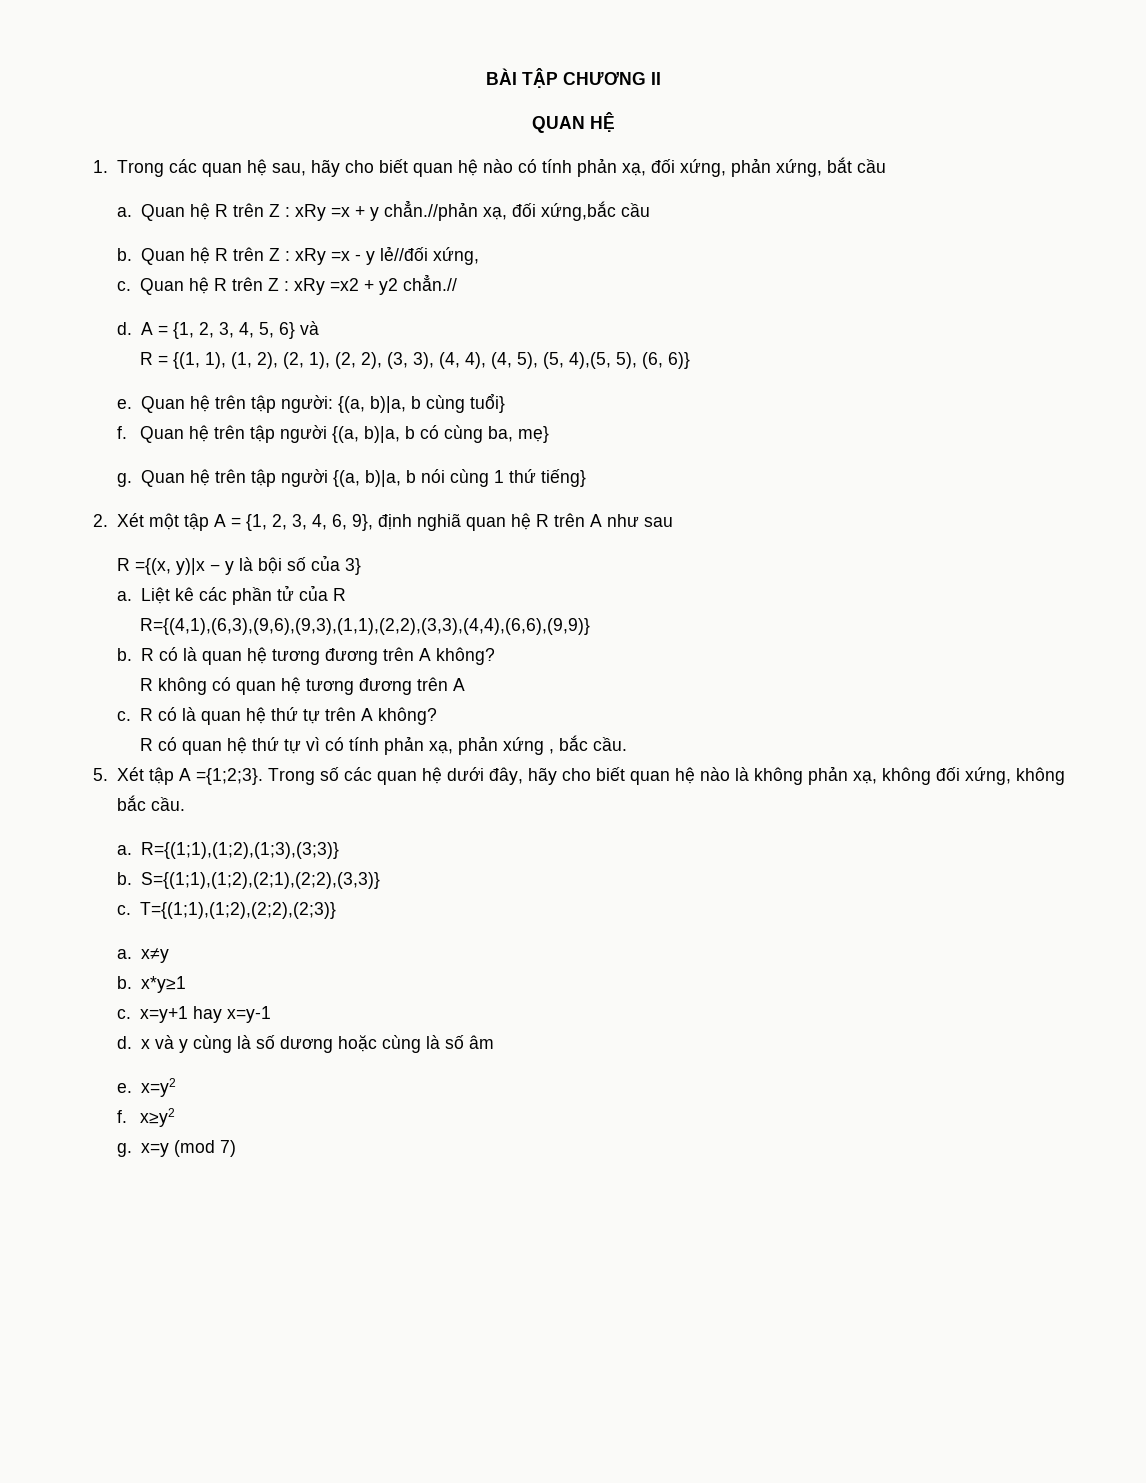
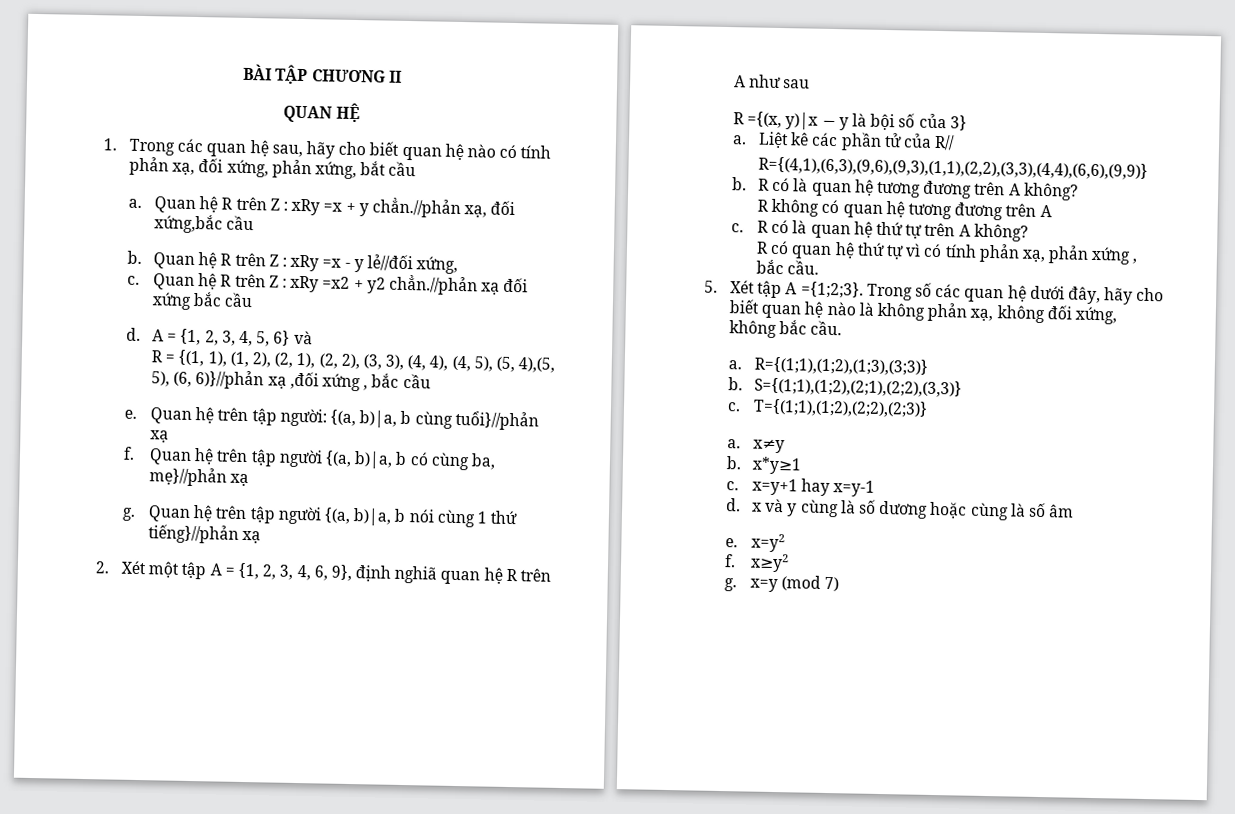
[403,274,458,291] chẳn.// -> [388,274,529,296] [152,291,254,310] chẳn.//phản xạ đối xứng bắc cầu
[668,352,691,369] 6)} -> [195,370,431,392] 6)}//phản xạ ,đối xứng , bắc cầu
[469,393,505,413] tuổi} -> [454,410,539,431] [150,430,170,443] tuổi}//phản xạ
[518,426,550,443] mẹ} -> [149,467,250,487] mẹ}//phản xạ
[540,469,586,487] tiếng} -> [148,524,262,544] tiếng}//phản xạ
[332,588,346,601] R -> [934,134,956,151] R//

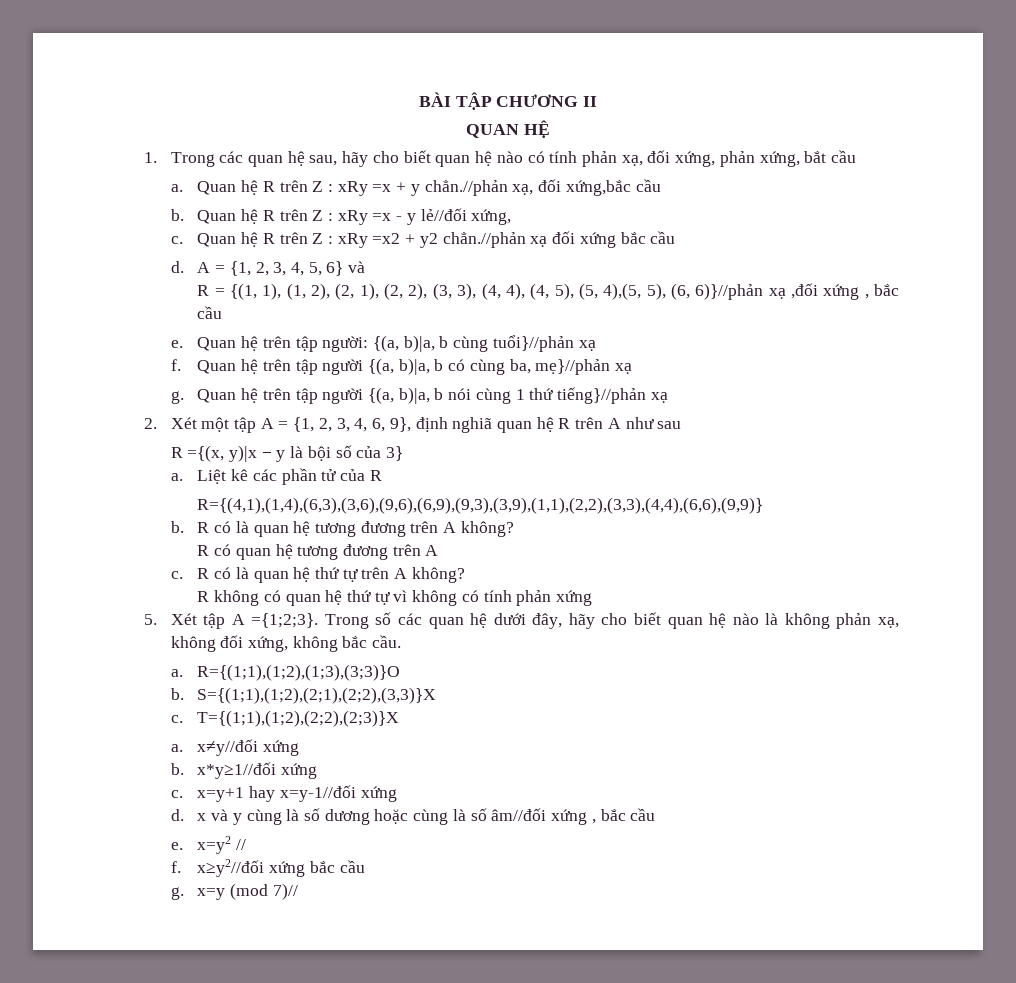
[934,134,956,151] [758,156,1149,180] R// // R={(4,1),(6,3),(9,6),(9,3),(1,1),(2,2),(3,3),(4,4),(6,6),(9,9)} -> [369,470,382,481] [197,497,764,514] R // R={(4,1),(1,4),(6,3),(3,6),(9,6),(6,9),(9,3),(3,9),(1,1),(2,2),(3,3),(4,4),(6,6),(9,9)}
[771,198,820,217] không -> (210, 550) none
(770, 247) none -> [214,590,260,606] không
[923,243,1138,265] [756,259,820,275] có tính phản xạ, phản xứng , bắc cầu. -> [412,590,593,606] không có tính phản xứng
[754,356,929,376] [728,377,963,398] [727,398,929,418] [727,439,786,454] [726,456,803,475] R={(1;1),(1;2),(1;3),(3;3)} // b. S={(1;1),(1;2),(2;1),(2;2),(3,3)} // c. T={(1;1),(1;2),(2;2),(2;3)} // a. x≠y // b. x*y≥1 -> [197,664,401,681] [170,687,437,704] [170,710,400,727] [170,739,300,756] [170,762,318,779] R={(1;1),(1;2),(1;3),(3;3)}O // b. S={(1;1),(1;2),(2;1),(2;2),(3,3)}X // c. T={(1;1),(1;2),(2;2),(2;3)}X // a. x≠y//đối xứng // b. x*y≥1//đối xứng
[833,480,876,497] x=y-1 -> [279,785,397,802] x=y-1//đối xứng
[1049,504,1075,518] âm -> [491,808,656,825] âm//đối xứng , bắc cầu
[725,553,790,573] // f. x≥y2 -> [236,839,247,850] [170,859,365,877] // // f. x≥y2//đối xứng bắc cầu
[824,576,840,592] 7) -> [272,883,298,900] 7)//

